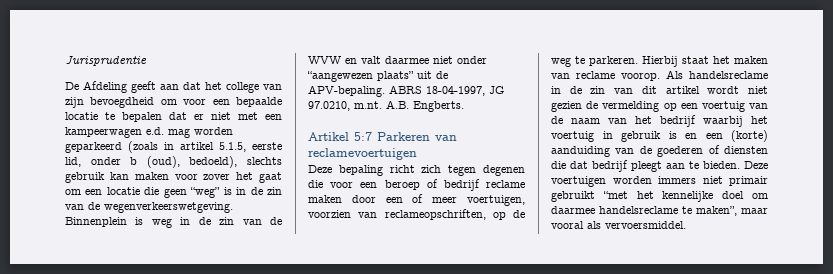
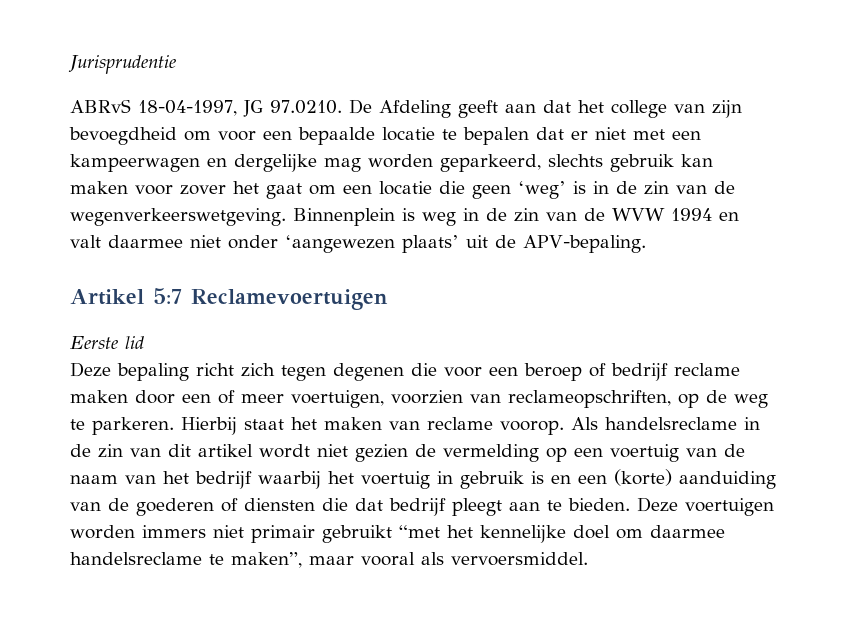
(147, 61) none -> [70,99,342,117] ABRvS 18-04-1997, JG 97.0210.
[146,127,233,138] [65,141,282,153] [65,156,238,168] e.d. mag worden geparkeerd (zoals in artikel 5.1.5, eerste lid, onder b (oud), bedoeld), -> [207,154,541,172] en dergelijke mag worden geparkeerd,
[190,187,221,198] “weg” -> [518,181,566,199] ‘weg’
(341, 60) none -> [671,208,712,221] 1994
[307,71,414,82] “aangewezen plaats” -> [285,235,459,253] ‘aangewezen plaats’
[389,85,504,96] [308,100,464,112] ABRS 18-04-1997, JG 97.0210, m.nt. A.B. Engberts. -> (646, 244) none
[377,132,457,141] [308,148,417,160] Parkeren van reclamevoertuigen -> [191,289,388,310] [70,336,144,349] Reclamevoertuigen // Eerste lid

